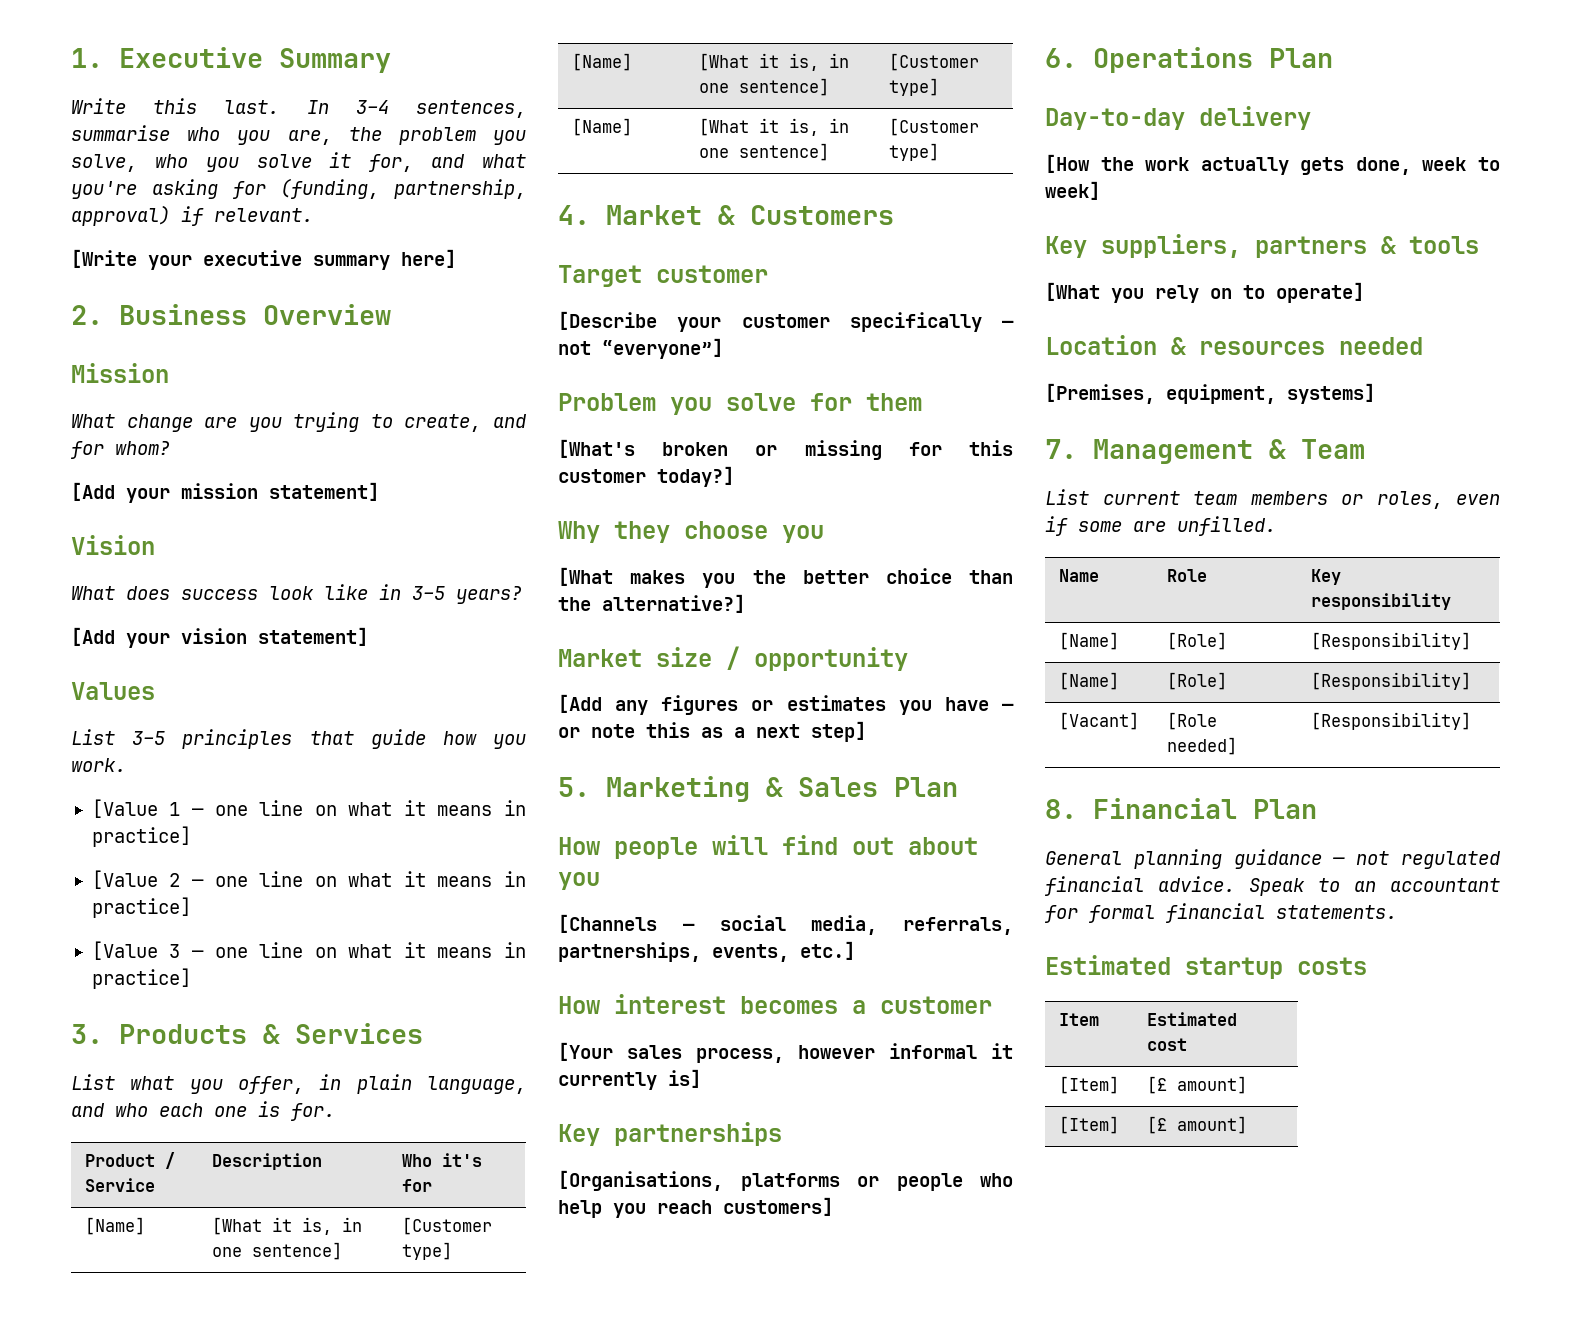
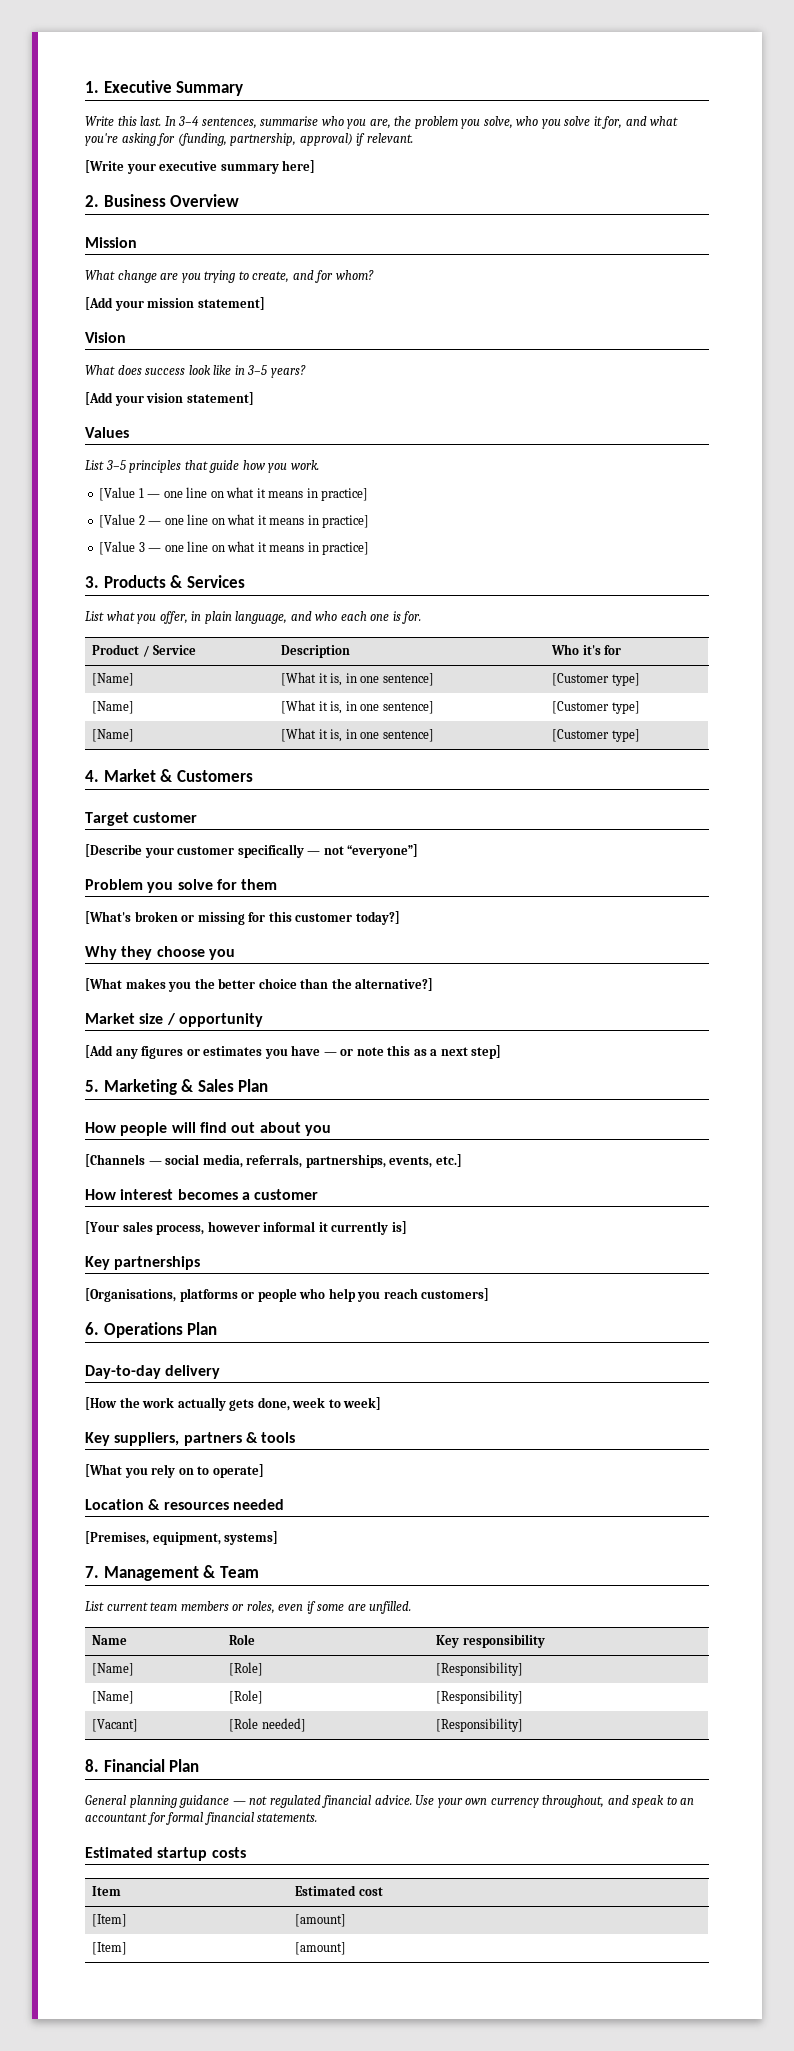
[1249,878,1305,896] Speak -> [415,1795,665,1808] Use your own currency throughout, and speak
[1146,1076,1247,1094] [1058,1116,1119,1134] [1146,1116,1247,1134] [£ amount] // [Item] | [£ amount] -> [295,1914,347,1927] [92,1942,128,1955] [295,1942,347,1955] [amount] // [Item] | [amount]

